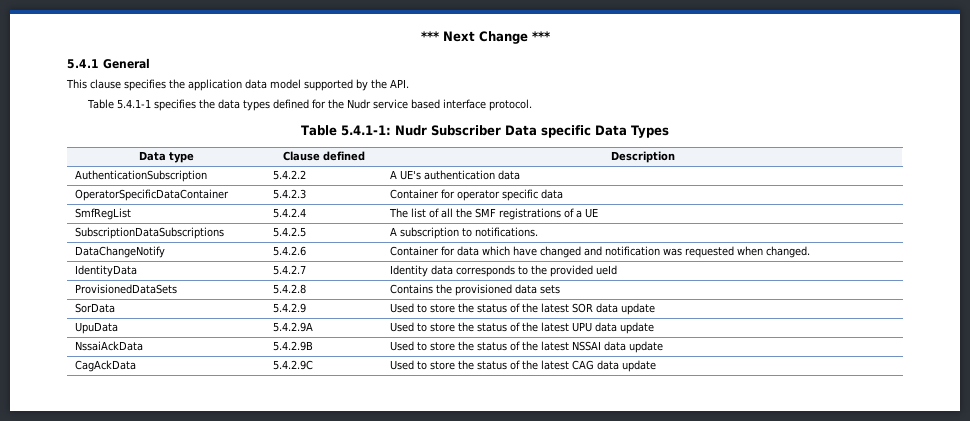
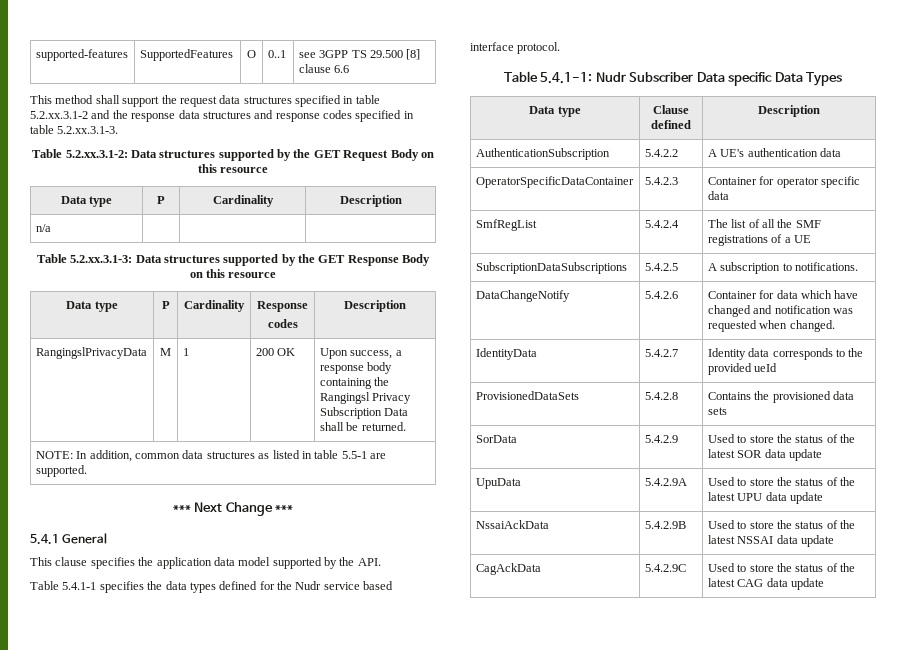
(420, 36) none -> [35,49,128,61] [139,49,233,61] [247,50,256,58] [267,50,286,58] [298,49,421,60] [298,64,350,73] [30,95,380,107] [30,110,414,122] [30,125,119,134] [32,149,434,161] [197,164,269,173] [60,196,113,207] [157,196,165,204] [212,195,274,207] [339,195,402,207] [35,224,51,232] [36,254,431,266] [189,269,277,278] [66,301,118,312] [161,301,170,309] [184,300,245,312] [257,301,308,312] [267,319,298,328] [344,300,406,312] [35,347,147,359] [160,348,171,356] [182,348,189,356] [255,348,296,356] [319,348,402,359] [319,362,393,374] [319,377,390,389] [319,392,412,404] [319,407,409,419] [319,422,406,431] [35,450,387,462] [35,465,87,477] supported-features | SupportedFeatures | O | 0..1 | see 3GPP TS 29.500 [8] clause 6.6 // This method shall support the request data structures specified in table 5.2.xx.3.1-2 and the response data structures and response codes specified in table 5.2.xx.3.1-3. // Table 5.2.xx.3.1-2: Data structures supported by the GET Request Body on this resource // Data type | P | Cardinality | Description // n/a | | | // Table 5.2.xx.3.1-3: Data structures supported by the GET Response Body on this resource // Data type | P | Cardinality | Response // codes | Description // RangingslPrivacyData | M | 1 | 200 OK | Upon success, a response body containing the Rangingsl Privacy Subscription Data shall be returned. // NOTE: In addition, common data structures as listed in table 5.5-1 are supported. //

